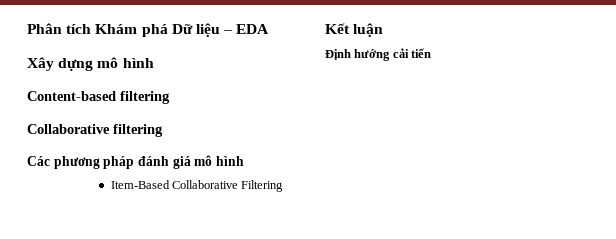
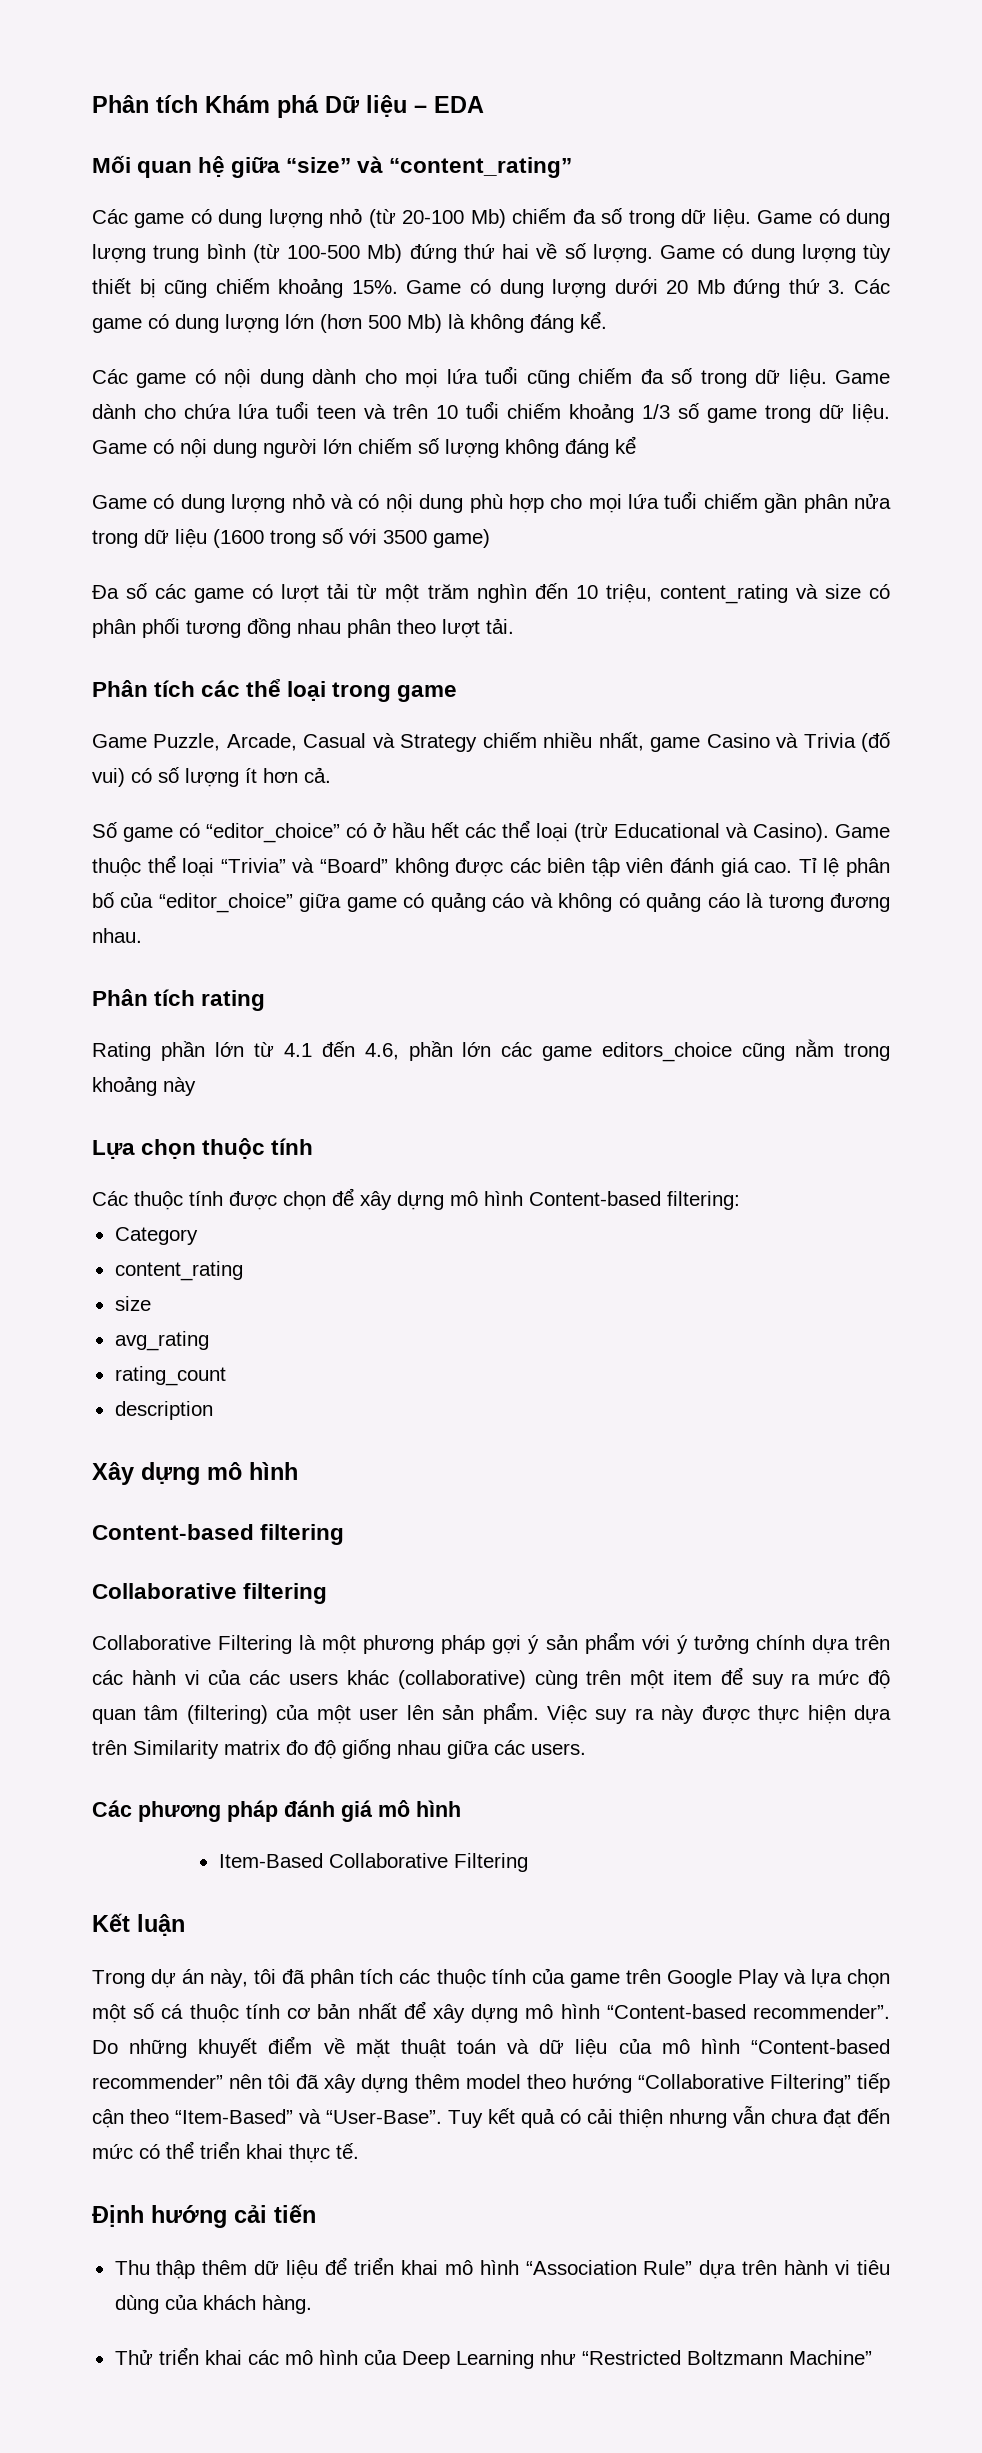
(270, 29) none -> [92,155,573,178] [92,208,891,228] [92,243,891,263] [92,278,890,298] [92,311,607,333] [92,366,891,388] [92,401,890,423] [92,436,636,458] [92,491,892,513] [92,528,490,548] [92,583,890,604] [92,618,514,638] [92,679,458,702] [92,732,890,752] [92,767,331,787] [92,820,890,843] [92,855,891,877] [92,892,890,913] [92,928,142,943] [92,989,266,1011] [92,1039,891,1062] [92,1076,196,1096] [92,1138,314,1159] [92,1188,740,1210] [114,1227,198,1245] [114,1261,243,1281] [114,1296,151,1311] [114,1331,209,1351] [114,1366,226,1386] [114,1401,213,1420] // Mối quan hệ giữa “size” và “content_rating” // Các game có dung lượng nhỏ (từ 20-100 Mb) chiếm đa số trong dữ liệu. Game có dung lượng trung bình (từ 100-500 Mb) đứng thứ hai về số lượng. Game có dung lượng tùy thiết bị cũng chiếm khoảng 15%. Game có dung lượng dưới 20 Mb đứng thứ 3. Các game có dung lượng lớn (hơn 500 Mb) là không đáng kể. // Các game có nội dung dành cho mọi lứa tuổi cũng chiếm đa số trong dữ liệu. Game dành cho chứa lứa tuổi teen và trên 10 tuổi chiếm khoảng 1/3 số game trong dữ liệu. Game có nội dung người lớn chiếm số lượng không đáng kể // Game có dung lượng nhỏ và có nội dung phù hợp cho mọi lứa tuổi chiếm gần phân nửa trong dữ liệu (1600 trong số với 3500 game) // Đa số các game có lượt tải từ một trăm nghìn đến 10 triệu, content_rating và size có phân phối tương đồng nhau phân theo lượt tải. // Phân tích các thể loại trong game // Game Puzzle, Arcade, Casual và Strategy chiếm nhiều nhất, game Casino và Trivia (đố vui) có số lượng ít hơn cả. // Số game có “editor_choice” có ở hầu hết các thể loại (trừ Educational và Casino). Game thuộc thể loại “Trivia” và “Board” không được các biên tập viên đánh giá cao. Tỉ lệ phân bố của “editor_choice” giữa game có quảng cáo và không có quảng cáo là tương đương nhau. // Phân tích rating // Rating phần lớn từ 4.1 đến 4.6, phần lớn các game editors_choice cũng nằm trong khoảng này // Lựa chọn thuộc tính // Các thuộc tính được chọn để xây dựng mô hình Content-based filtering: // Category // content_rating // size // avg_rating // rating_count // description
(163, 130) none -> [92,1632,891,1654] [92,1667,890,1689] [92,1702,891,1724] [92,1739,586,1759] // Collaborative Filtering là một phương pháp gợi ý sản phẩm với ý tưởng chính dựa trên các hành vi của các users khác (collaborative) cùng trên một item để suy ra mức độ quan tâm (filtering) của một user lên sản phẩm. Việc suy ra này được thực hiện dựa trên Similarity matrix đo độ giống nhau giữa các users.
[325,48,432,61] Định hướng cải tiến -> [92,1968,890,1988] [92,2001,890,2023] [92,2036,890,2058] [92,2073,891,2093] [92,2106,890,2128] [92,2141,359,2163] [92,2204,316,2228] [114,2257,891,2279] [114,2294,312,2314] [114,2347,872,2369] Trong dự án này, tôi đã phân tích các thuộc tính của game trên Google Play và lựa chọn một số cá thuộc tính cơ bản nhất để xây dựng mô hình “Content-based recommender”. Do những khuyết điểm về mặt thuật toán và dữ liệu của mô hình “Content-based recommender” nên tôi đã xây dựng thêm model theo hướng “Collaborative Filtering” tiếp cận theo “Item-Based” và “User-Base”. Tuy kết quả có cải thiện nhưng vẫn chưa đạt đến mức có thể triển khai thực tế. // Định hướng cải tiến // Thu thập thêm dữ liệu để triển khai mô hình “Association Rule” dựa trên hành vi tiêu dùng của khách hàng. // Thử triển khai các mô hình của Deep Learning như “Restricted Boltzmann Machine”

